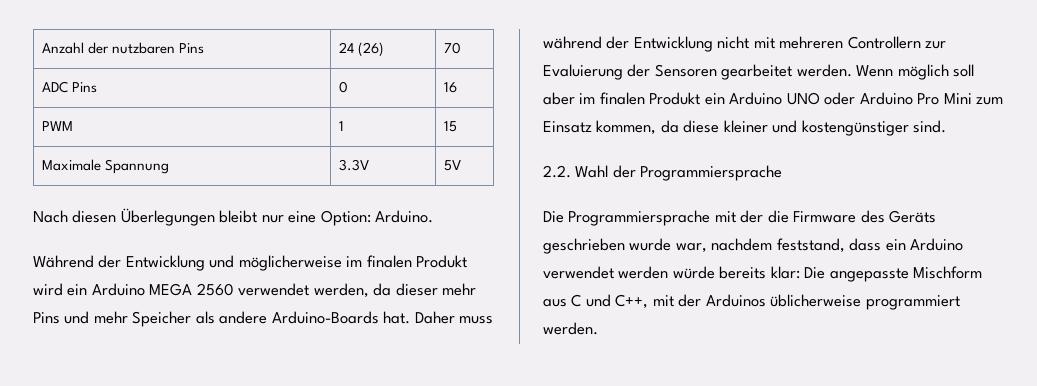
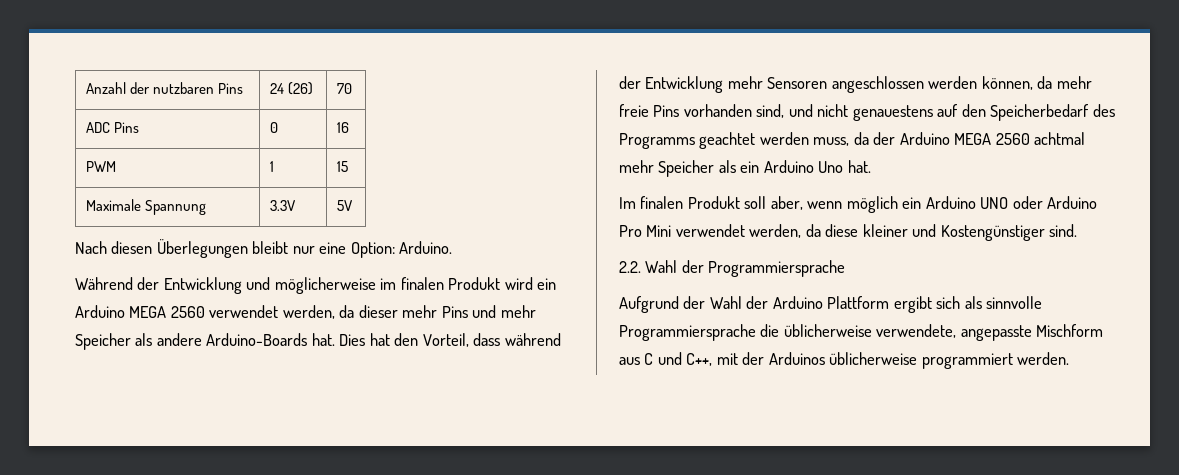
[414,311,494,324] [543,36,947,52] [543,64,975,80] [543,92,701,105] Daher muss während der Entwicklung nicht mit mehreren Controllern zur Evaluierung der Sensoren gearbeitet werden. Wenn möglich soll aber im finalen Produkt -> [339,333,561,347] [619,76,1092,93] [619,104,1115,121] [619,132,1086,149] [619,160,871,177] [619,196,898,213] Dies hat den Vorteil, dass während der Entwicklung mehr Sensoren angeschlossen werden können, da mehr freie Pins vorhanden sind, und nicht genauestens auf den Speicherbedarf des Programms geachtet werden muss, da der Arduino MEGA 2560 achtmal mehr Speicher als ein Arduino Uno hat. // Im finalen Produkt soll aber, wenn möglich
[976,97,1004,105] [543,120,657,135] zum Einsatz kommen, -> [675,224,802,238] verwendet werden,
[801,120,909,136] kostengünstiger -> [940,225,1045,241] Kostengünstiger
[543,210,937,226] [543,238,964,254] [543,266,826,279] Die Programmiersprache mit der die Firmware des Geräts geschrieben wurde war, nachdem feststand, dass ein Arduino verwendet werden würde bereits klar: Die -> [619,296,1043,313] [619,324,957,341] Aufgrund der Wahl der Arduino Plattform ergibt sich als sinnvolle Programmiersprache die üblicherweise verwendete,

